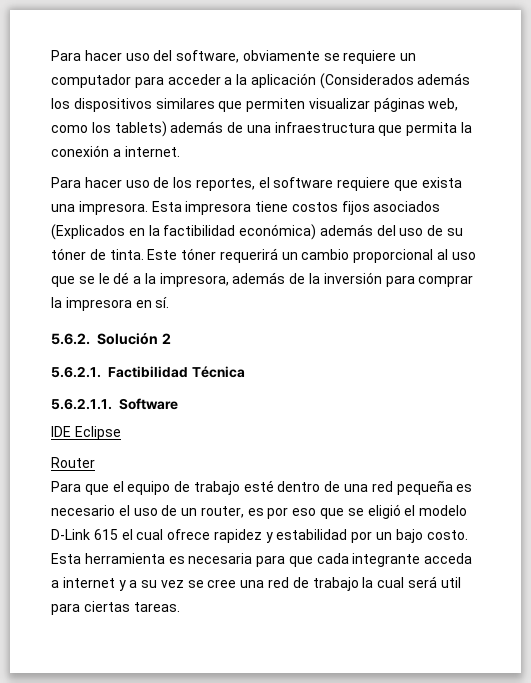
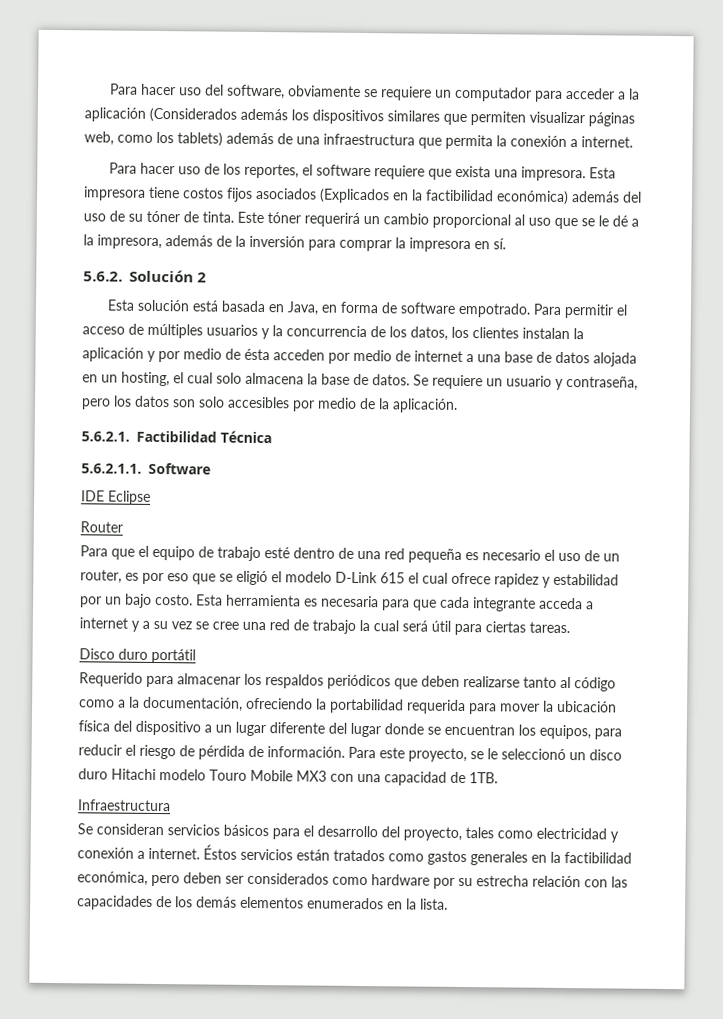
(171, 338) none -> [107,299,629,319] [82,323,584,341] [82,347,637,367] [82,371,638,391] [81,395,458,413] // Esta solución está basada en Java, en forma de software empotrado. Para permitir el acceso de múltiples usuarios y la concurrencia de los datos, los clientes instalan la aplicación y por medio de ésta acceden por medio de internet a una base de datos alojada en un hosting, el cual solo almacena la base de datos. Se requiere un usuario y contraseña, pero los datos son solo accesibles por medio de la aplicación.
[440,577,461,588] util -> [431,620,451,632] útil
(180, 607) none -> [79,648,196,664] [79,672,616,692] [79,696,617,715] [78,720,622,740] [78,744,622,763] [78,768,498,786] [78,799,171,812] [77,823,619,843] [77,844,632,866] [77,871,628,889] [77,895,448,910] // Disco duro portátil // Requerido para almacenar los respaldos periódicos que deben realizarse tanto al código como a la documentación, ofreciendo la portabilidad requerida para mover la ubicación física del dispositivo a un lugar diferente del lugar donde se encuentran los equipos, para reducir el riesgo de pérdida de información. Para este proyecto, se le seleccionó un disco duro Hitachi modelo Touro Mobile MX3 con una capacidad de 1TB. // Infraestructura // Se consideran servicios básicos para el desarrollo del proyecto, tales como electricidad y conexión a internet. Éstos servicios están tratados como gastos generales en la factibilidad económica, pero deben ser considerados como hardware por su estrecha relación con las capacidades de los demás elementos enumerados en la lista.

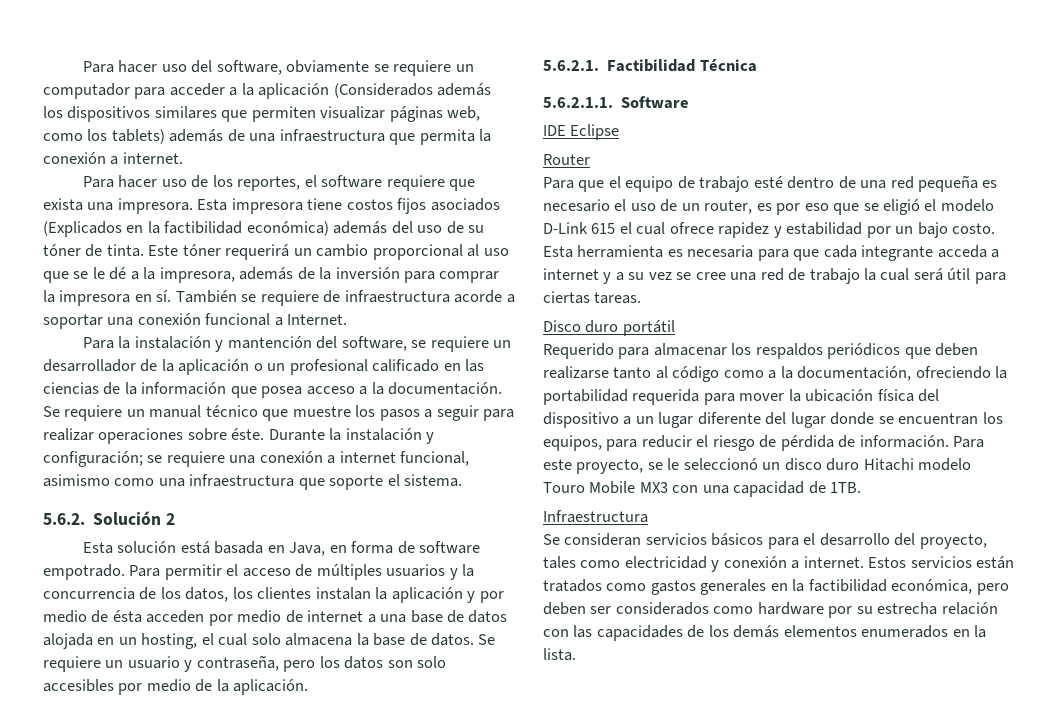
(506, 244) none -> [175,290,515,306] [43,313,348,329] [82,336,511,352] [43,359,485,375] [43,382,503,398] [43,405,515,421] [43,428,435,444] [43,451,470,467] [43,474,463,490] También se requiere de infraestructura acorde a soportar una conexión funcional a Internet. // Para la instalación y mantención del software, se requiere un desarrollador de la aplicación o un profesional calificado en las ciencias de la información que posea acceso a la documentación. Se requiere un manual técnico que muestre los pasos a seguir para realizar operaciones sobre éste. Durante la instalación y configuración; se requiere una conexión a internet funcional, asimismo como una infraestructura que soporte el sistema.
[203,844,237,860] Éstos -> [868,557,907,568] Estos

